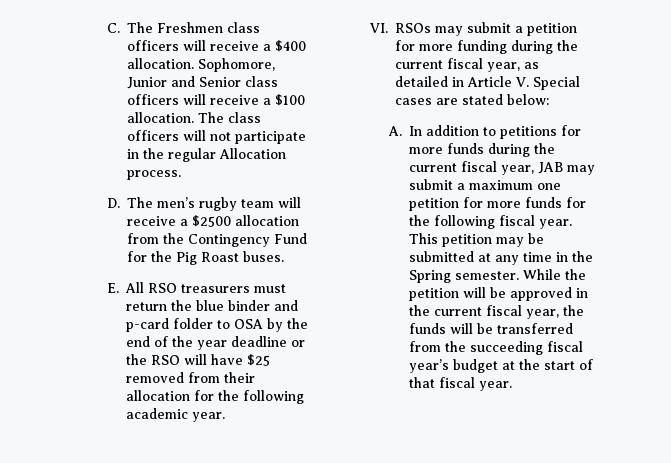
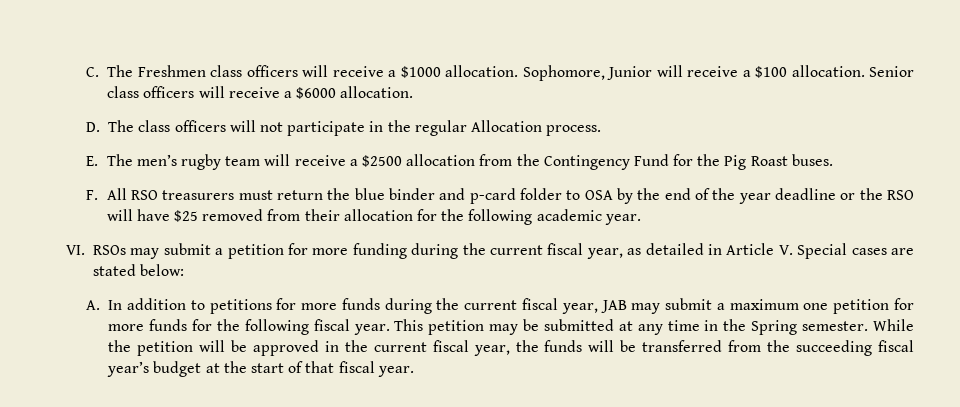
[274,40,306,52] $400 -> [400,66,441,78] $1000
[170,76,195,87] and -> [656,65,865,78] will receive a $100 allocation.
[274,94,305,106] [126,112,194,123] $100 allocation. -> [296,86,414,99] [86,122,101,132] $6000 allocation. // D.
[106,198,120,208] D. -> [86,156,99,166] E.
[106,283,119,293] E. -> [86,190,99,200] F.

